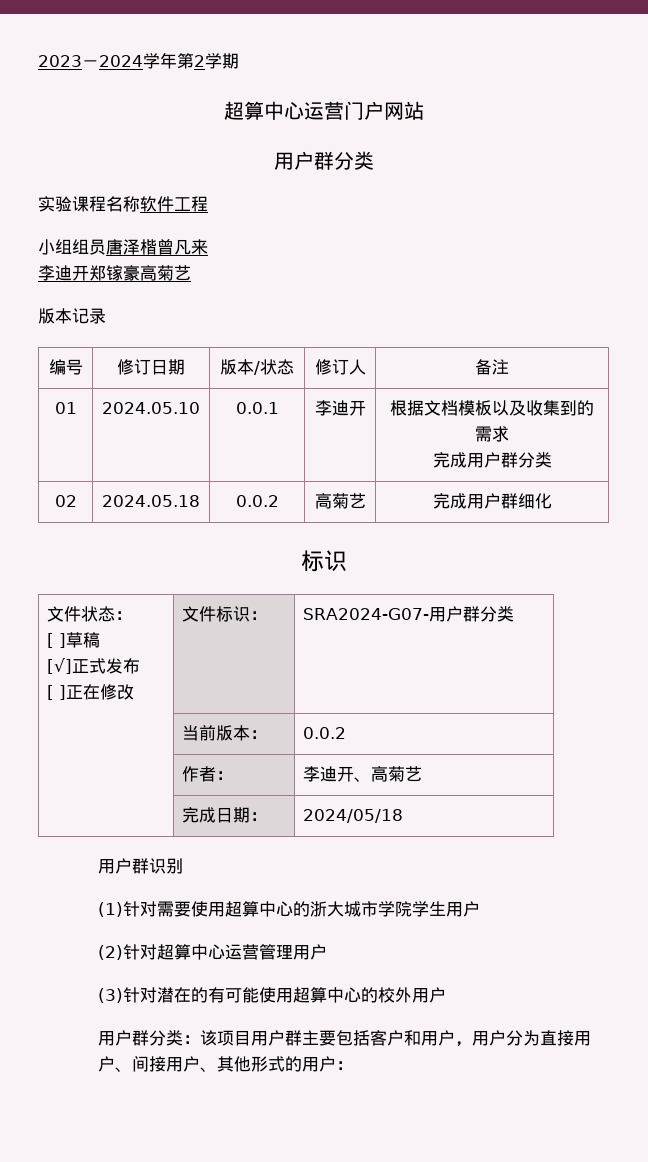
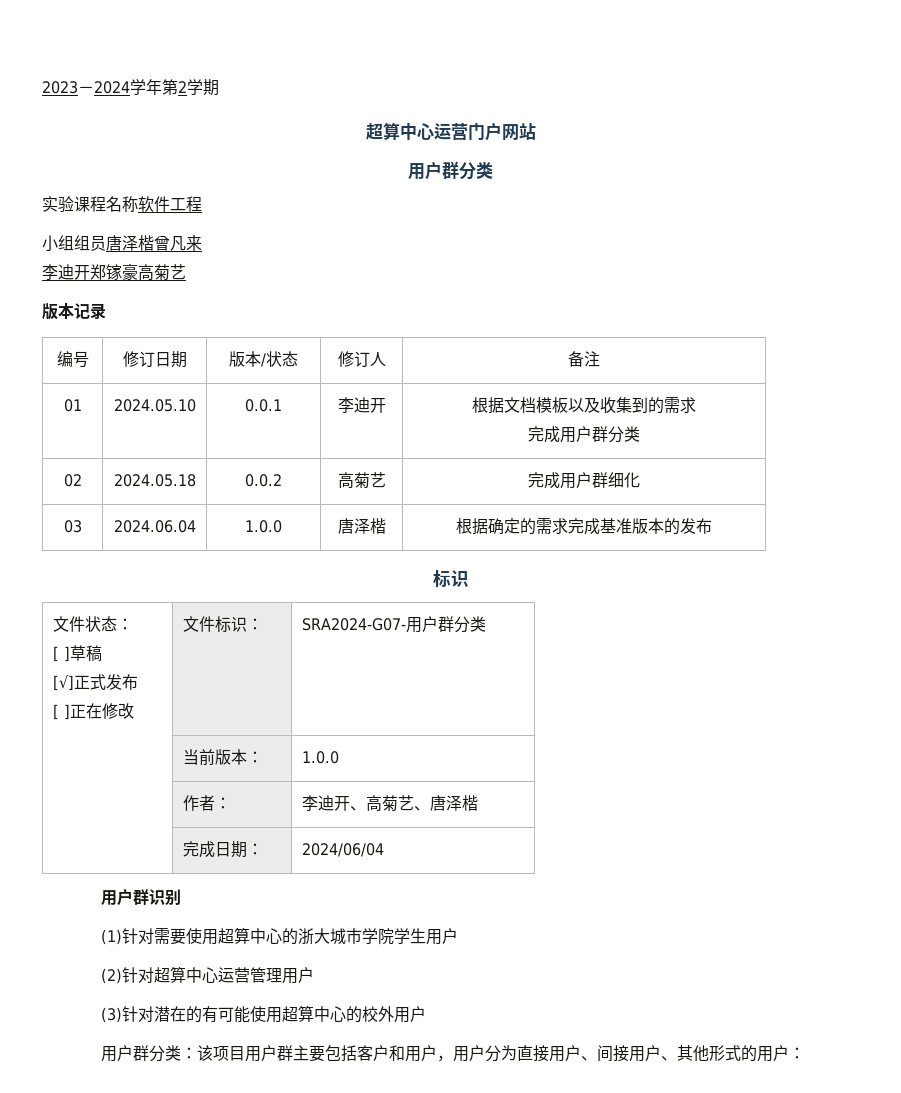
(552, 501) none -> [63,520,82,533] [113,520,196,533] [245,520,282,533] [337,518,386,534] [456,518,712,535] // 03 | 2024.06.04 | 1.0.0 | 唐泽楷 | 根据确定的需求完成基准版本的发布
[302,727,346,739] 0.0.2 -> [301,751,339,764] 1.0.0
(422, 774) none -> [413,795,478,811] 、唐泽楷
[302,809,403,823] 2024/05/18 -> [301,843,384,857] 2024/06/04

